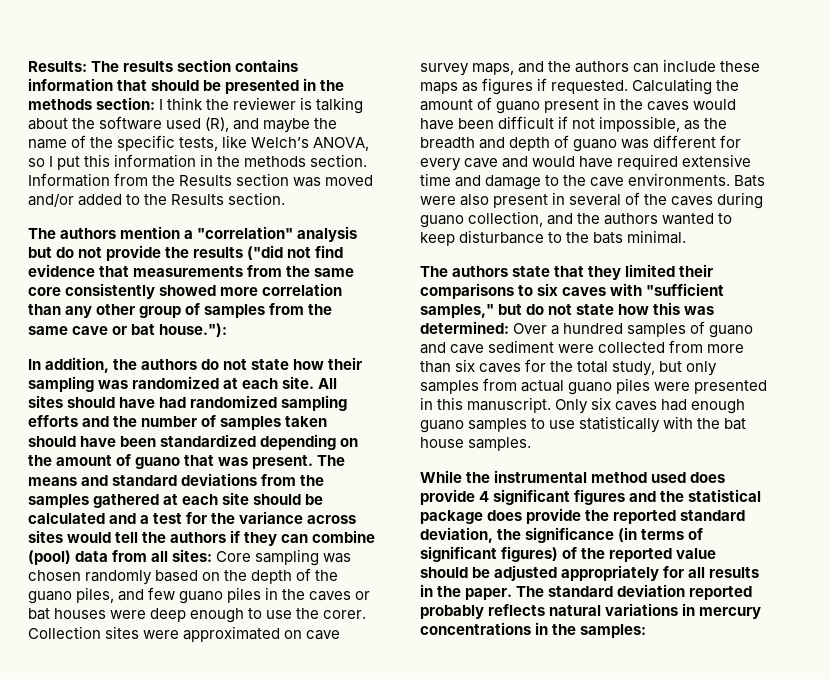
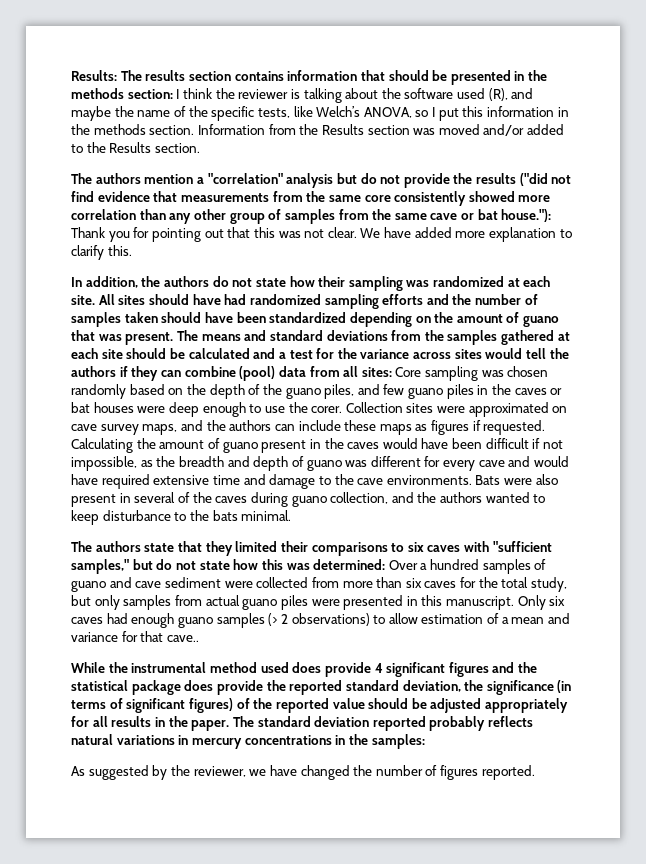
(228, 330) none -> [71,227,572,242] [71,245,132,260] Thank you for pointing out that this was not clear. We have added more explanation to clarify this.
[531,416,747,433] [420,437,532,451] to use statistically with the bat house samples. -> [268,613,571,626] [71,631,199,642] (> 2 observations) to allow estimation of a mean and variance for that cave..
(647, 631) none -> [71,765,535,780] // As suggested by the reviewer, we have changed the number of figures reported.

